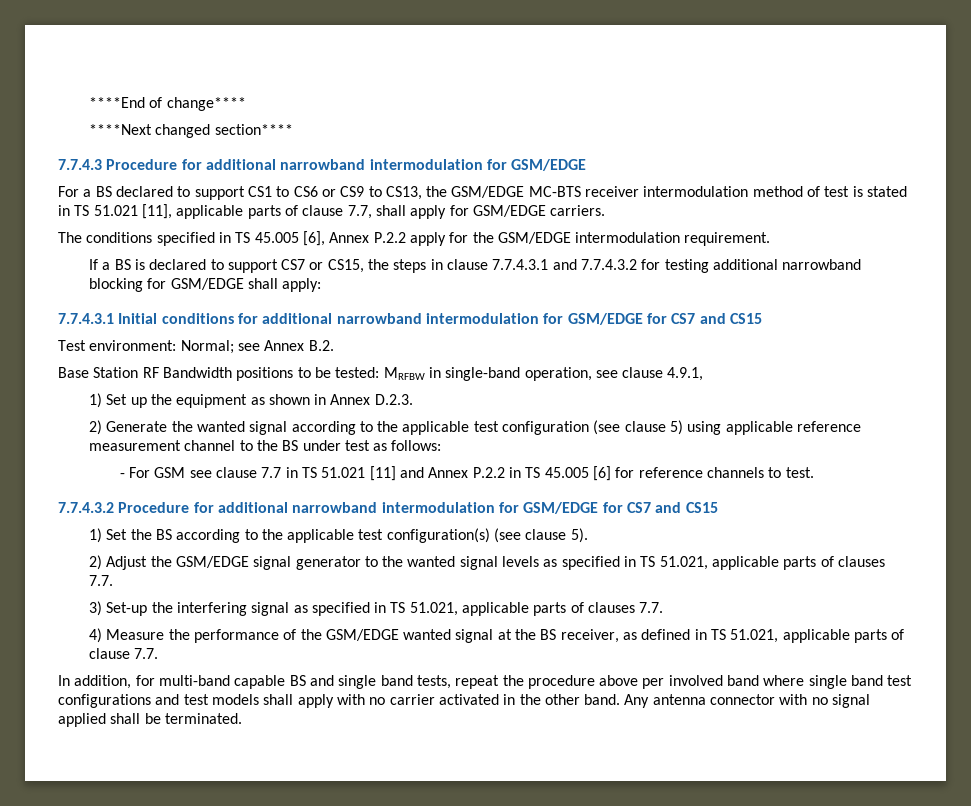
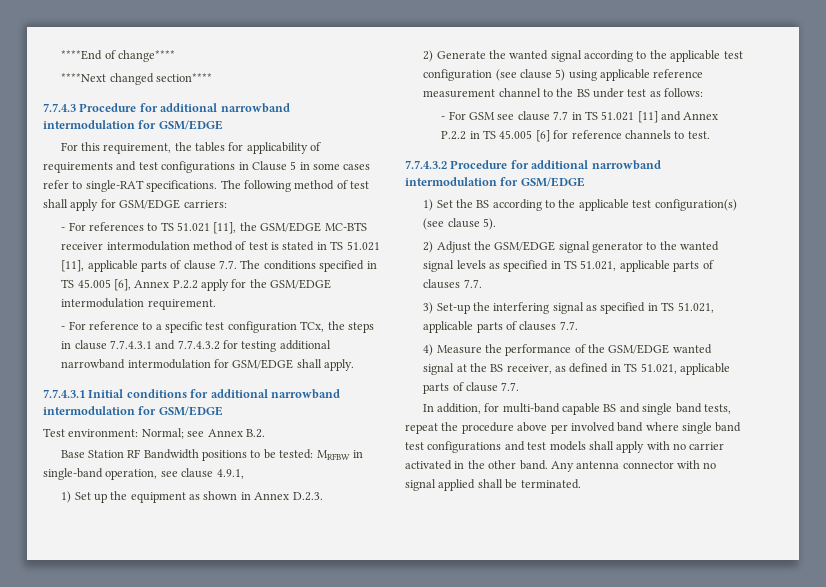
[83,186,422,200] a BS declared to support CS1 to CS6 or CS9 to CS13, -> [80,142,322,154] [43,161,371,173] [43,180,369,192] [43,199,227,211] [61,222,237,234] this requirement, the tables for applicability of requirements and test configurations in Clause 5 in some cases refer to single-RAT specifications. The following method of test shall apply for GSM/EDGE carriers: // - For references to TS 51.021 [11],
[347,205,606,219] 7.7, shall apply for GSM/EDGE carriers. // -> [219,260,238,269] 7.7.
[88,259,364,273] If a BS is declared to support CS7 or CS15, -> [61,321,325,333] - For reference to a specific test configuration TCx,
[88,278,143,292] blocking -> [127,359,211,369] intermodulation
[282,278,322,292] apply: -> [324,359,355,371] apply.
[646,313,762,324] for CS7 and CS15 -> (223, 411) none
[602,502,718,513] for CS7 and CS15 -> (585, 182) none

